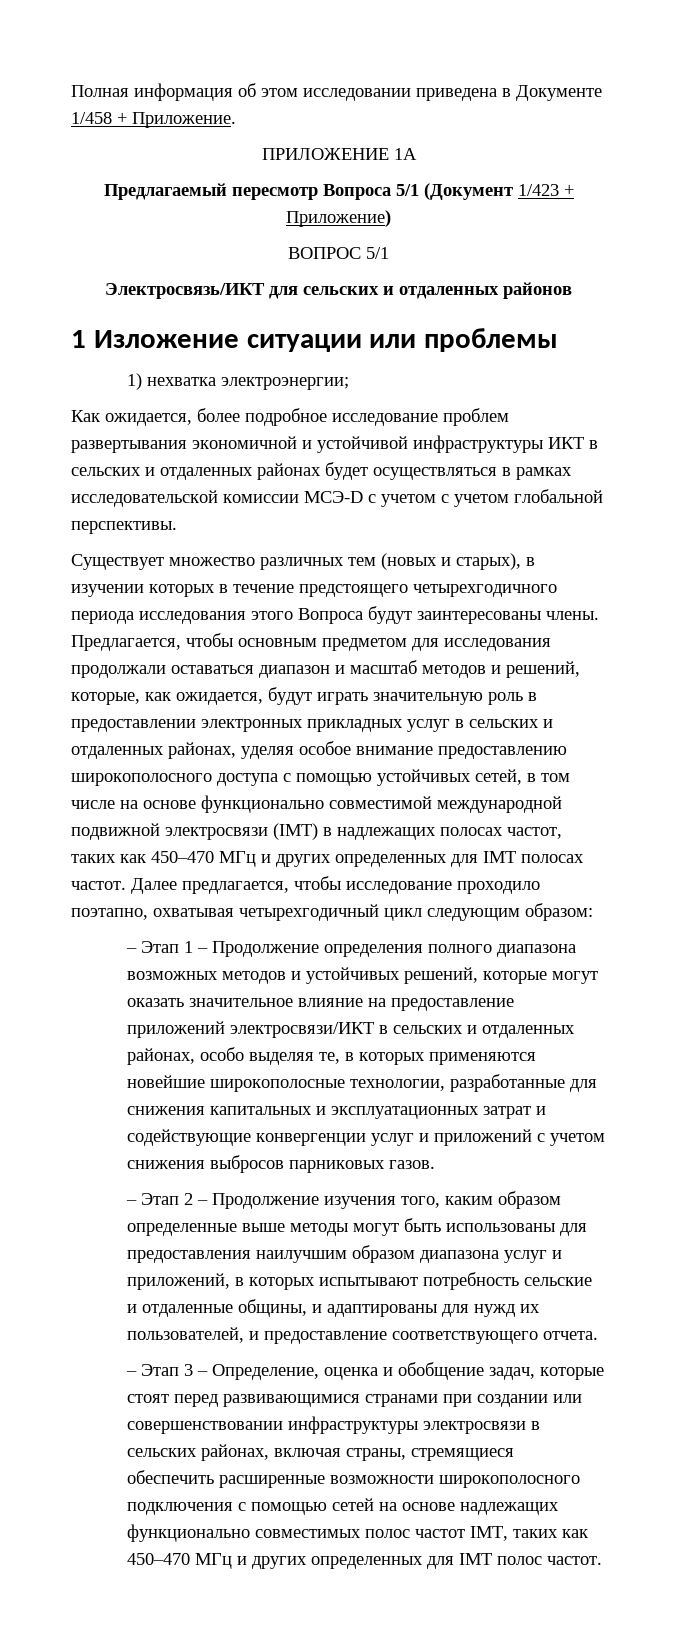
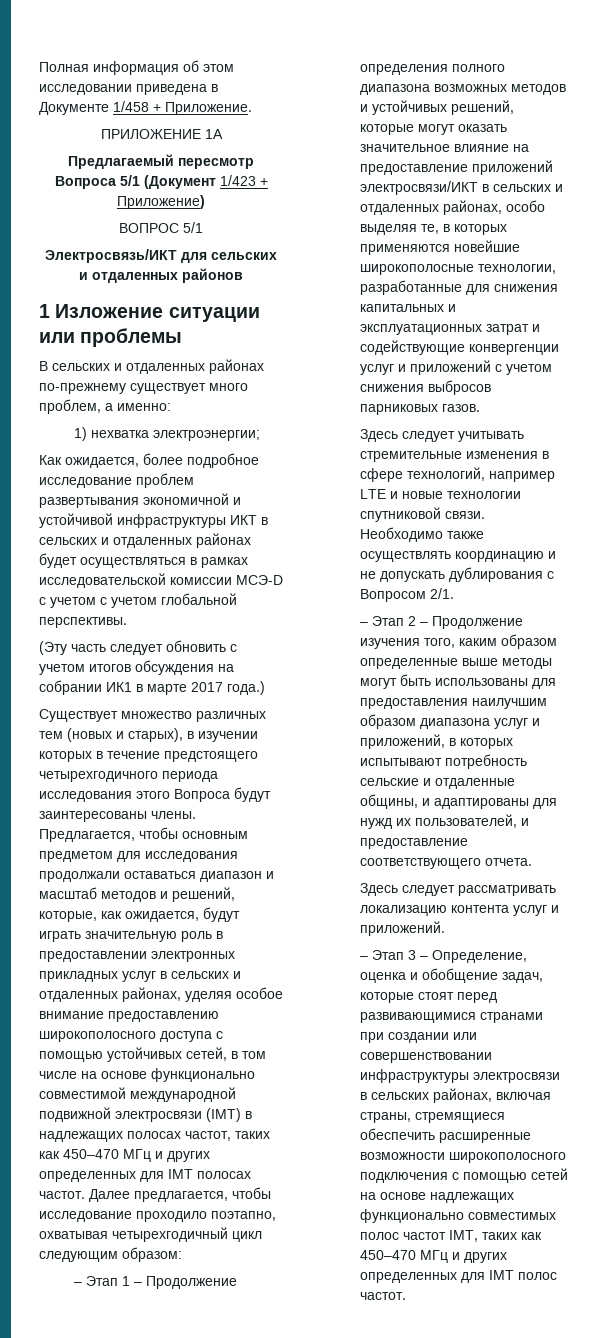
(559, 340) none -> [39,359,264,374] [39,383,248,394] [39,399,171,414] // В сельских и отдаленных районах по-прежнему существует много проблем, а именно:
(177, 527) none -> [39,640,237,655] [39,660,234,675] [39,680,265,695] // (Эту часть следует обновить с учетом итогов обсуждения на собрании ИК1 в марте 2017 года.)
(436, 1164) none -> [359,429,524,442] [359,451,549,462] [359,467,555,482] [359,489,521,499] [359,507,485,522] [359,527,484,542] [359,551,556,562] [359,567,554,582] [359,588,454,602] // Здесь следует учитывать стремительные изменения в сфере технологий, например LTE и новые технологии спутниковой связи. Необходимо также осуществлять координацию и не допускать дублирования с Вопросом 2/1.
(599, 1335) none -> [359,883,556,896] [359,905,559,916] [359,921,445,936] // Здесь следует рассматривать локализацию контента услуг и приложений.

